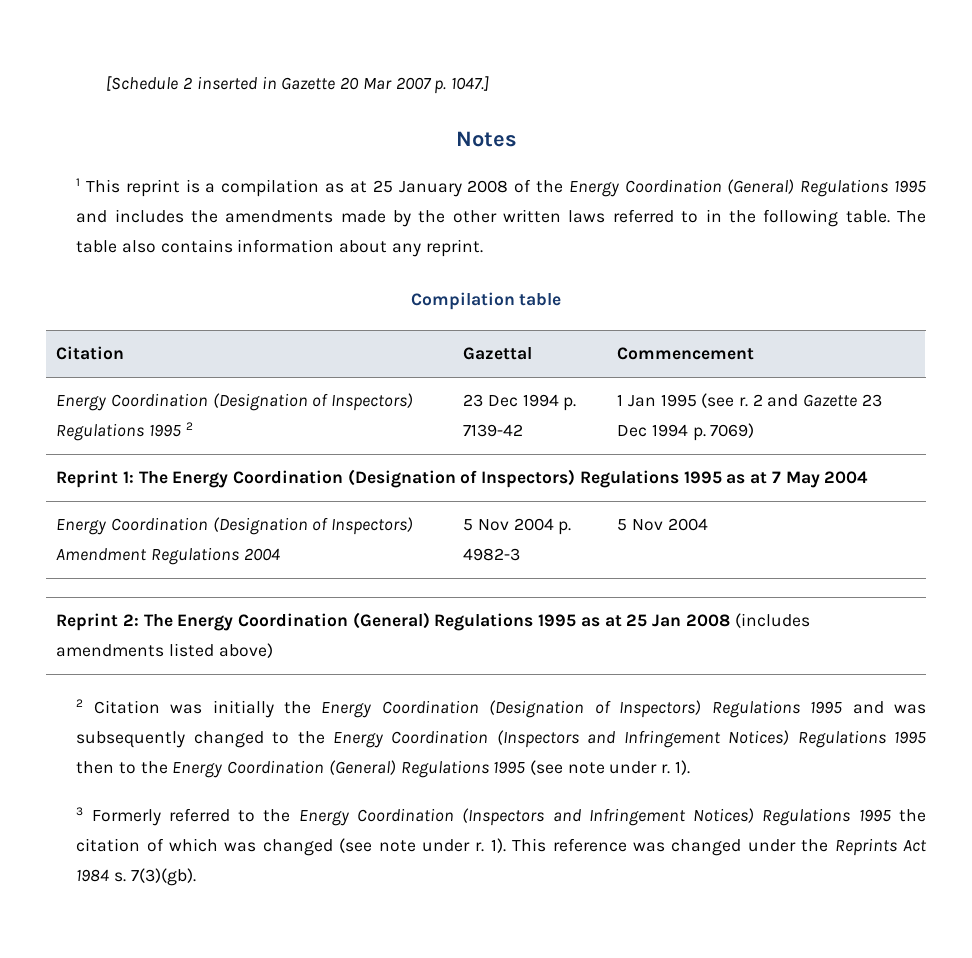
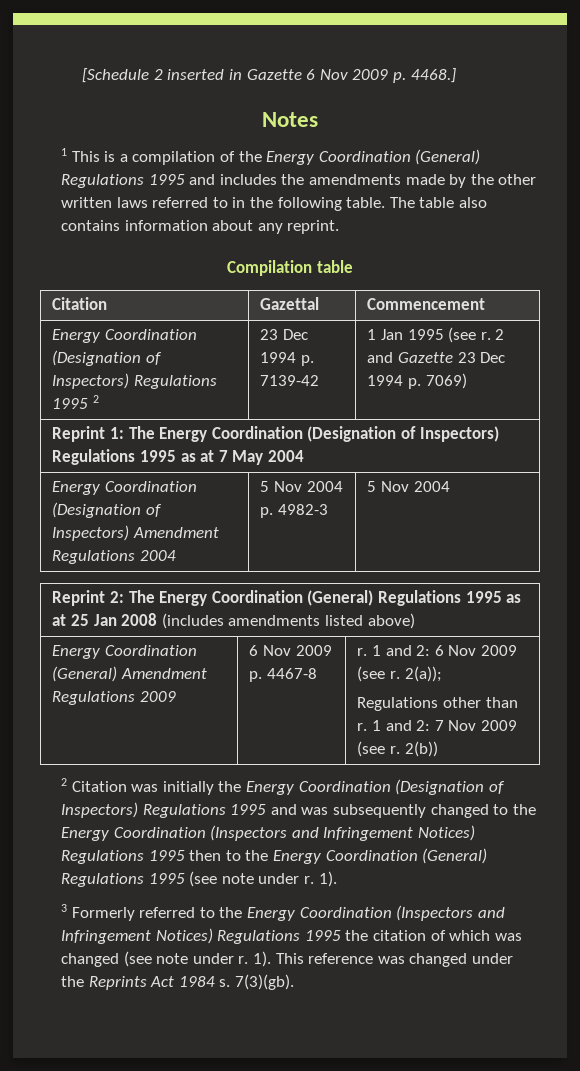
[340,76,489,94] 20 Mar 2007 p. 1047.] -> [306,68,456,83] 6 Nov 2009 p. 4468.]
[125,179,180,197] reprint -> (100, 156) none
[325,180,509,197] as at 25 January 2008 -> (216, 158) none
(273, 650) none -> [52,645,197,659] [52,666,207,682] [52,691,176,705] [249,645,332,656] [249,668,317,682] [357,645,517,656] [357,666,442,682] [357,697,518,711] [357,720,517,731] [357,741,438,757] // Energy Coordination (General) Amendment Regulations 2009 | 6 Nov 2009 p. 4467-8 | r. 1 and 2: 6 Nov 2009 (see r. 2(a)); // Regulations other than r. 1 and 2: 7 Nov 2009 (see r. 2(b))

